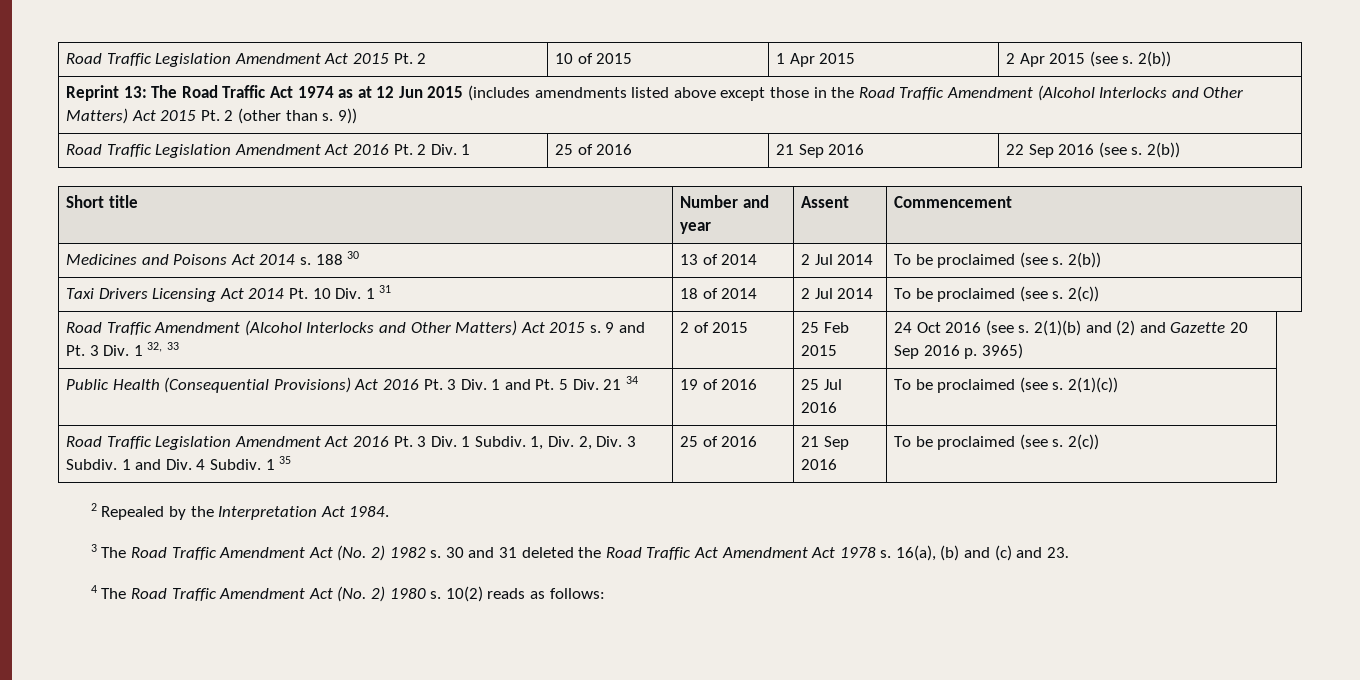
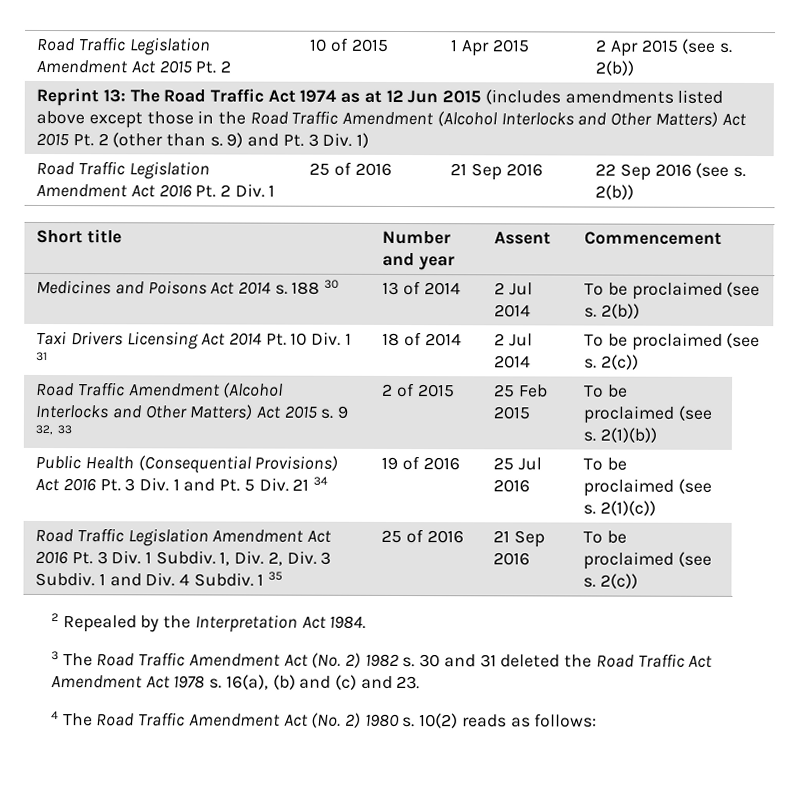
[337,108,357,124] 9)) -> [226,132,370,148] 9) and Pt. 3 Div. 1)
[619,322,646,333] [65,345,143,356] and Pt. 3 Div. 1 -> (349, 412) none
[893,320,1248,336] [893,343,1023,359] 24 Oct 2016 (see s. 2(1)(b) and (2) and Gazette 20 Sep 2016 p. 3965) -> [584,384,628,398] [583,405,712,424] [583,427,657,443] To be proclaimed (see s. 2(1)(b))

